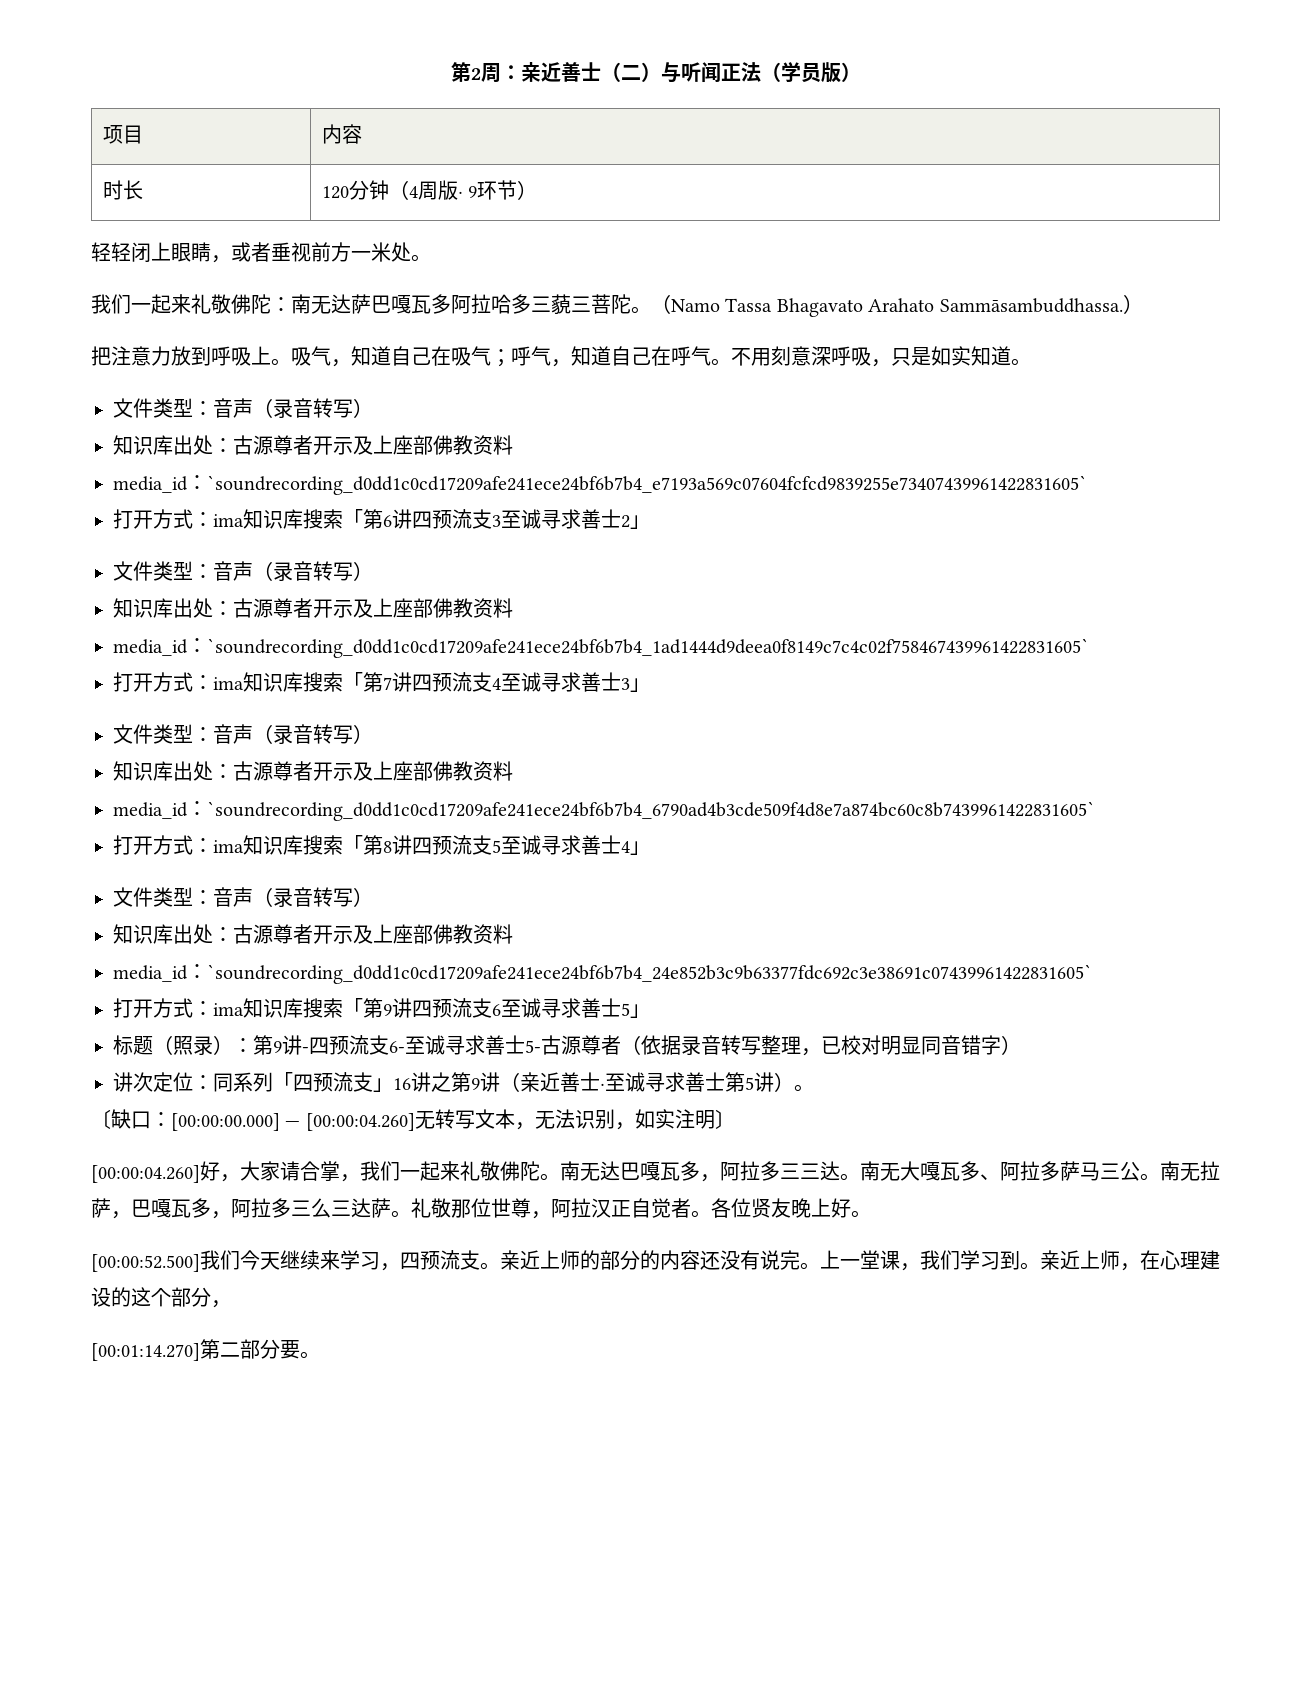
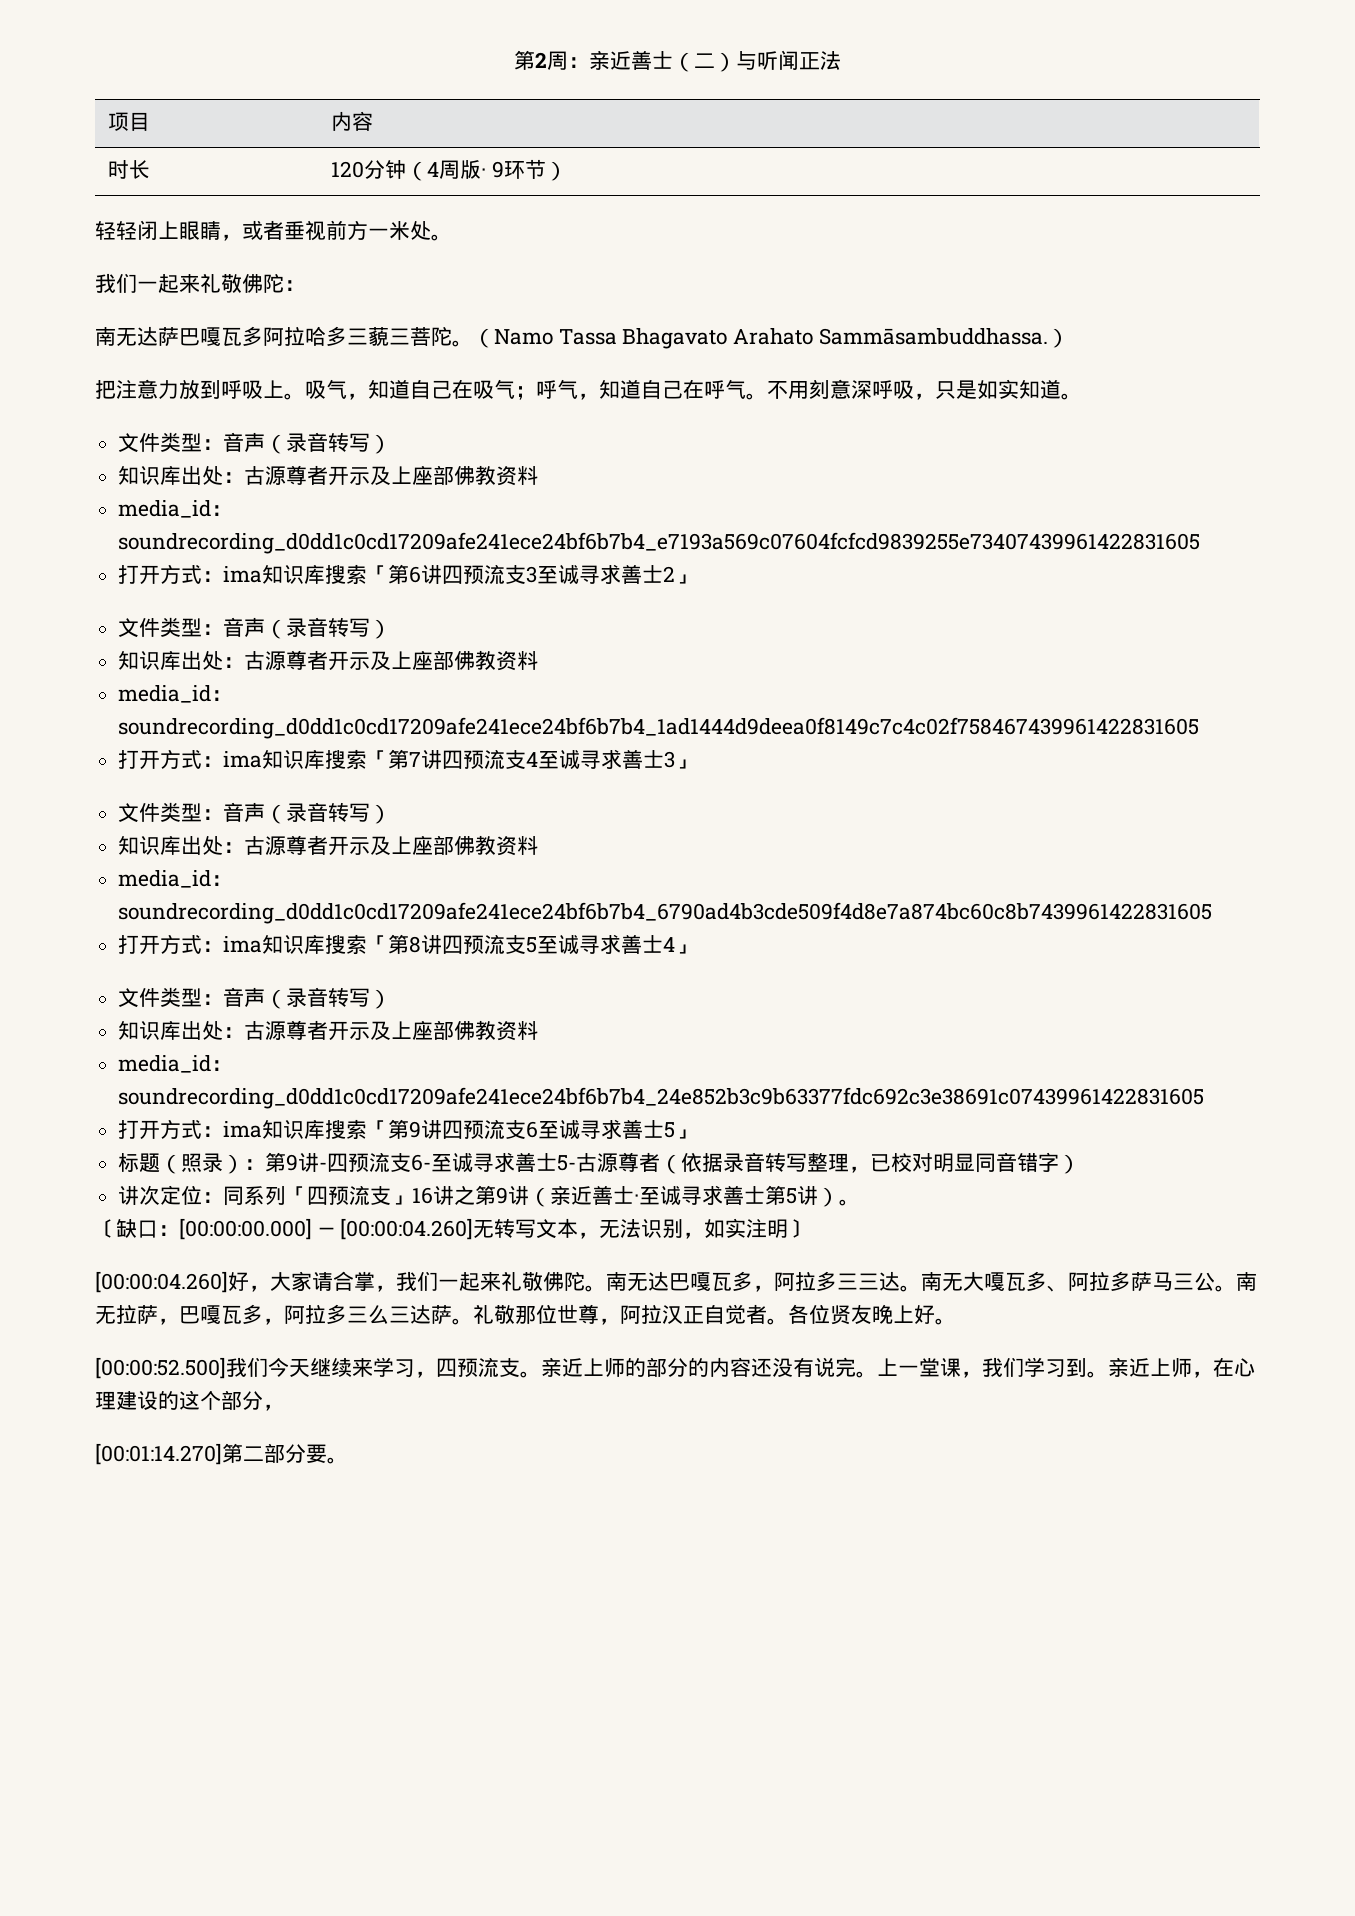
[760,62,861,83] （学员版） -> (841, 60) none
(291, 304) none -> (305, 285) //
[207,475,1087,495] `soundrecording_d0dd1c0cd17209afe241ece24bf6b7b4_e7193a569c07604fcfcd9839255e73407439961422831605` -> [118,532,1201,554] soundrecording_d0dd1c0cd17209afe241ece24bf6b7b4_e7193a569c07604fcfcd9839255e73407439961422831605
[207,638,1089,658] `soundrecording_d0dd1c0cd17209afe241ece24bf6b7b4_1ad1444d9deea0f8149c7c4c02f758467439961422831605` -> [118,717,1200,739] soundrecording_d0dd1c0cd17209afe241ece24bf6b7b4_1ad1444d9deea0f8149c7c4c02f758467439961422831605
[207,801,1095,821] `soundrecording_d0dd1c0cd17209afe241ece24bf6b7b4_6790ad4b3cde509f4d8e7a874bc60c8b7439961422831605` -> [118,902,1213,924] soundrecording_d0dd1c0cd17209afe241ece24bf6b7b4_6790ad4b3cde509f4d8e7a874bc60c8b7439961422831605
[207,964,1092,984] `soundrecording_d0dd1c0cd17209afe241ece24bf6b7b4_24e852b3c9b63377fdc692c3e38691c07439961422831605` -> [118,1087,1205,1109] soundrecording_d0dd1c0cd17209afe241ece24bf6b7b4_24e852b3c9b63377fdc692c3e38691c07439961422831605

